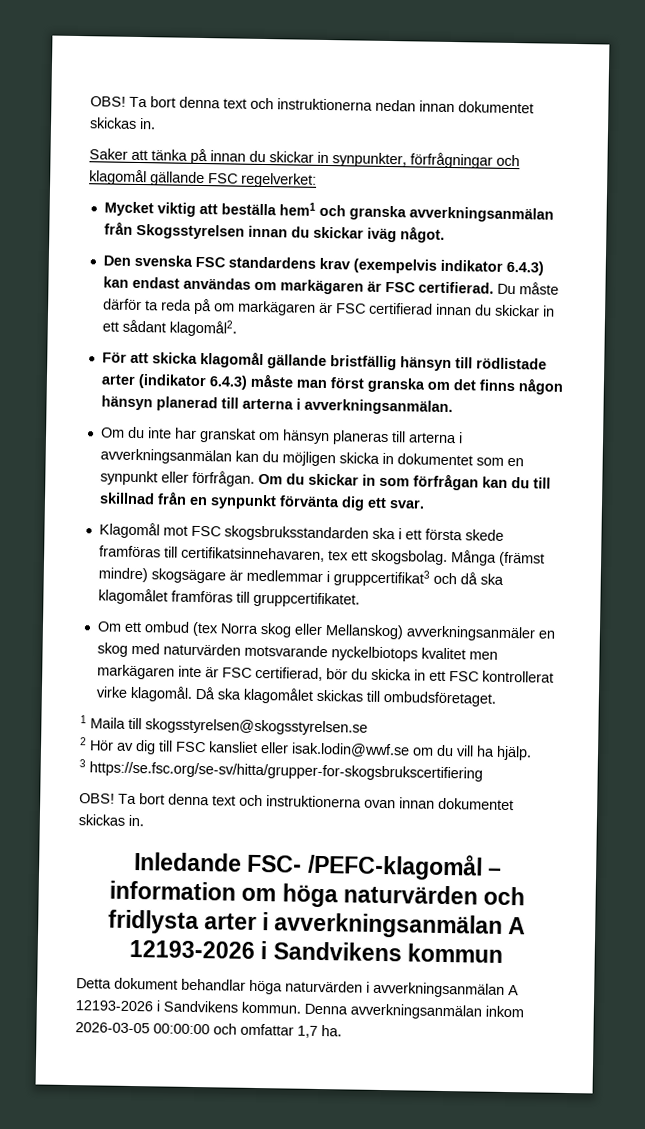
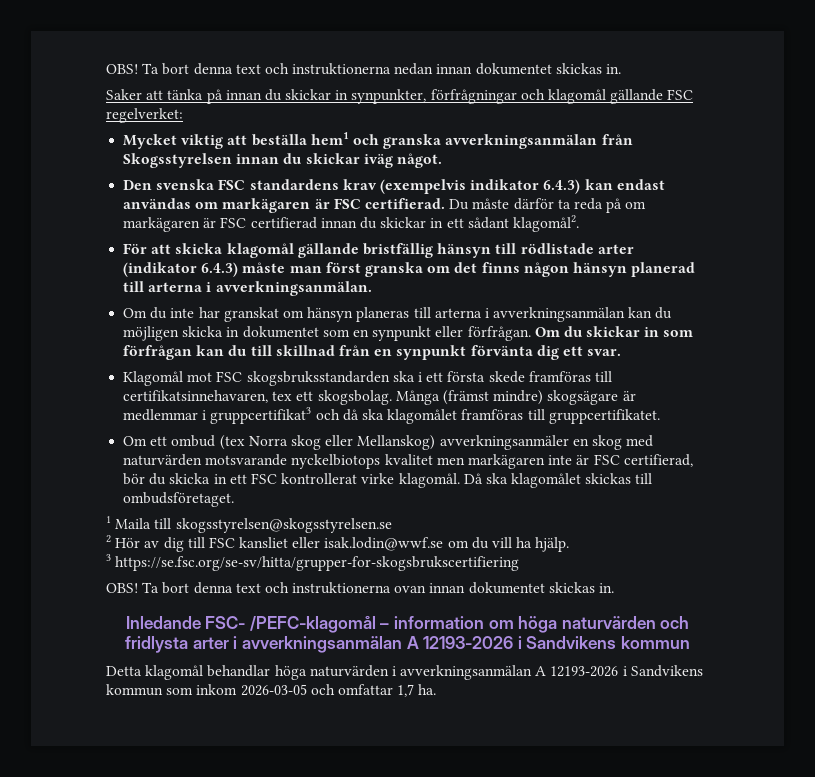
[114,977,178,990] dokument -> [145,665,204,680] klagomål
[241,1001,482,1020] kommun. Denna avverkningsanmälan -> [106,684,194,696] kommun som
[153,1023,210,1035] 00:00:00 -> (307, 690) none

